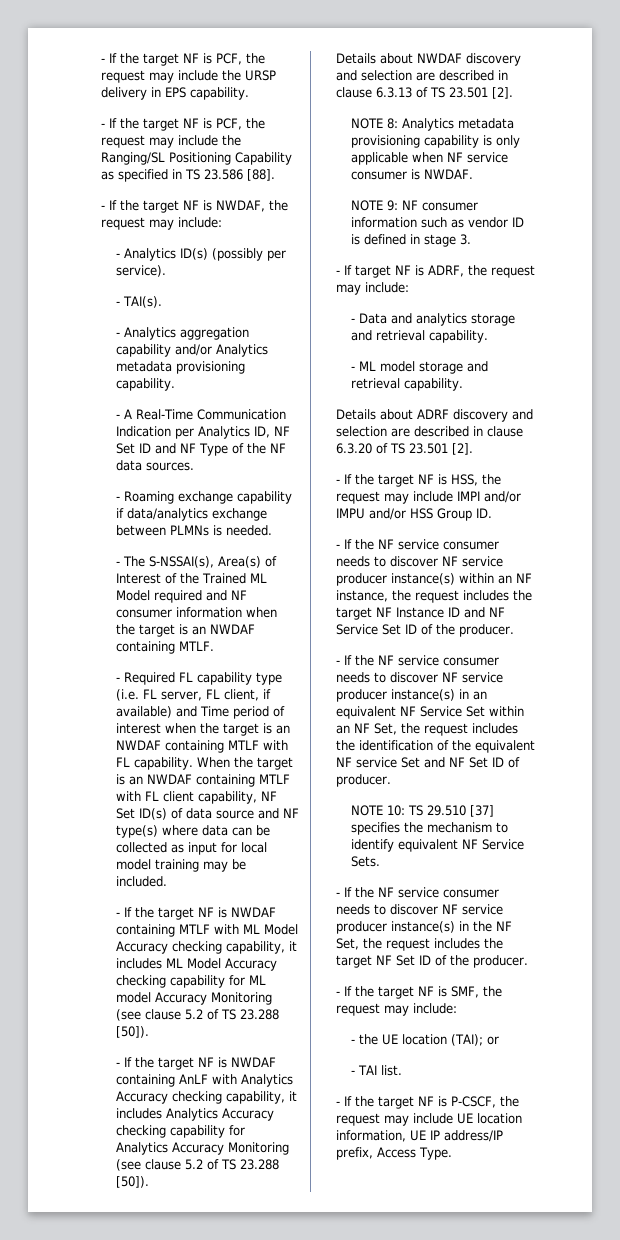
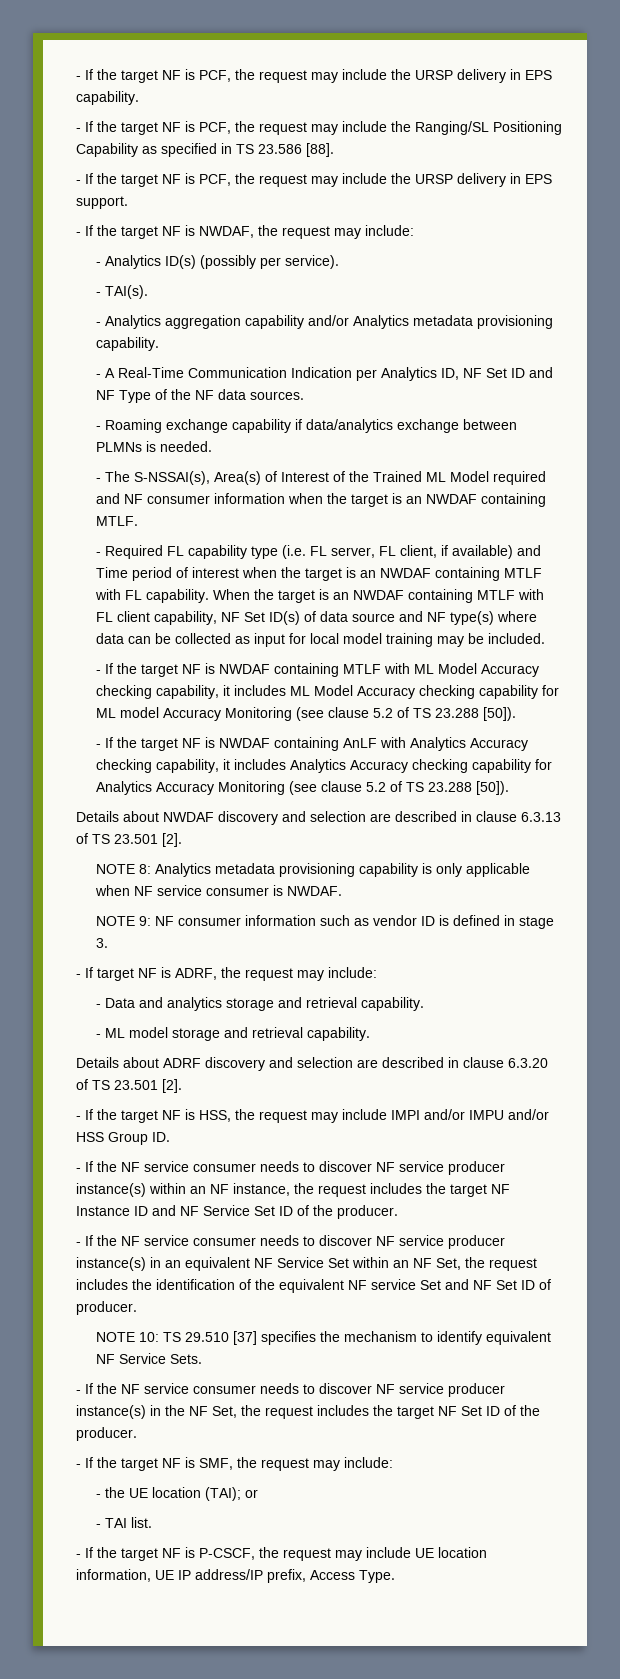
(275, 175) none -> [76,173,553,187] [76,196,129,209] // - If the target NF is PCF, the request may include the URSP delivery in EPS support.

